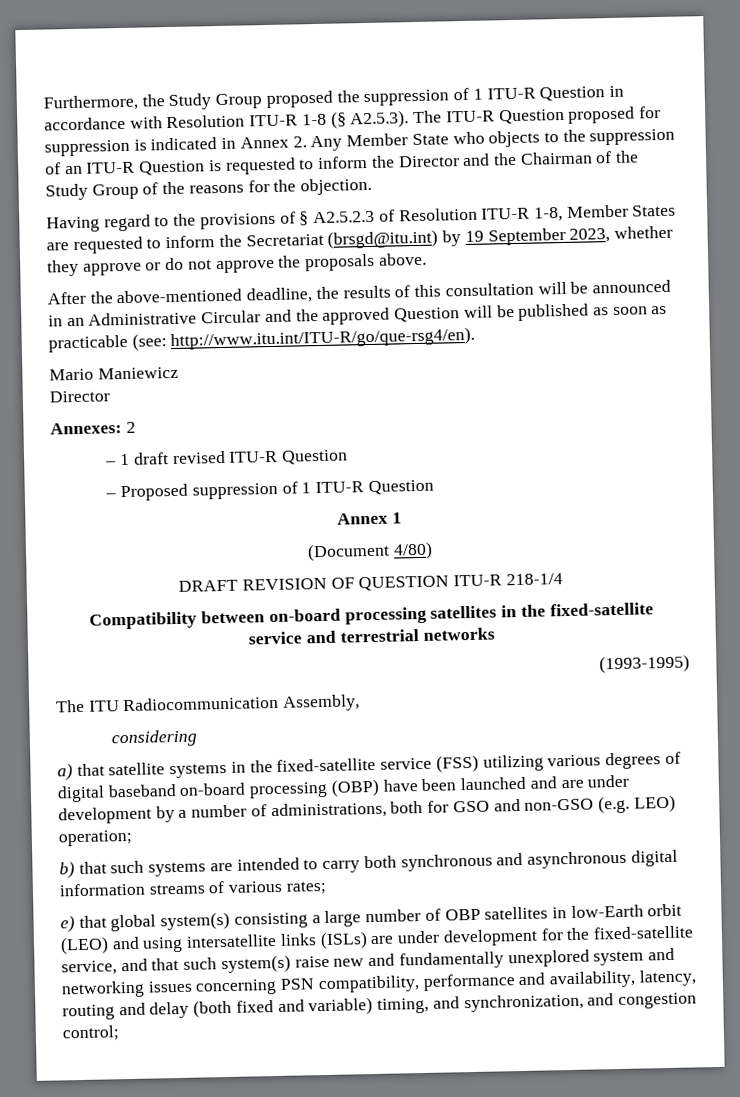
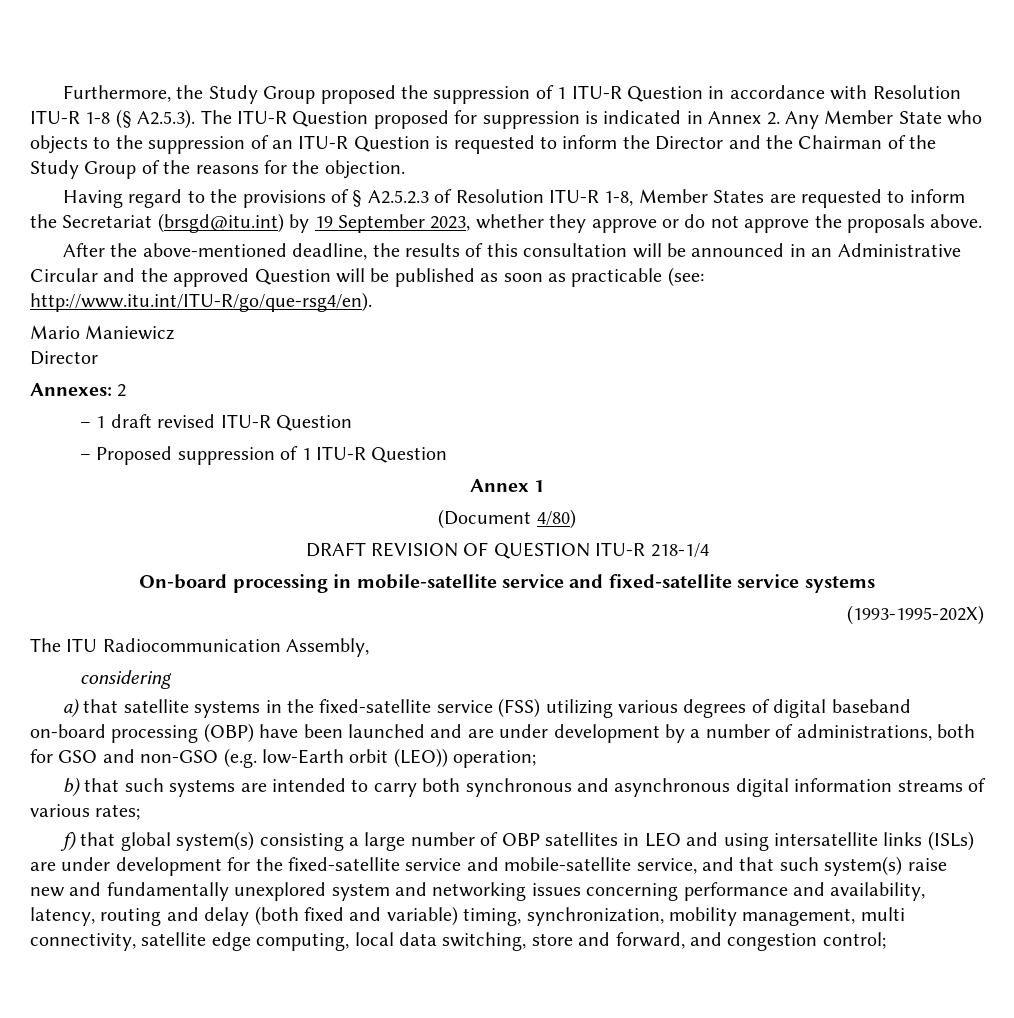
[89,602,654,630] [248,627,495,645] [599,654,690,674] Compatibility between on-board processing satellites in the fixed-satellite // service and terrestrial networks // (1993-1995) -> [139,574,875,593] [847,605,984,625] On-board processing in mobile-satellite service and fixed-satellite service systems // (1993-1995-202X)
[633,794,676,813] LEO) -> [262,748,448,768] low-Earth orbit (LEO))
[60,915,75,933] e) -> [59,831,77,851] f)
[570,903,683,918] [60,936,109,955] low-Earth orbit (LEO) -> [644,832,681,847] LEO
(694, 932) none -> [405,857,632,871] service and mobile-satellite
[280,975,420,994] PSN compatibility, -> (679, 892) none
[432,993,584,1013] and synchronization, -> [526,907,905,926] [30,932,685,951] synchronization, mobility management, multi connectivity, satellite edge computing, local data switching, store and forward,

